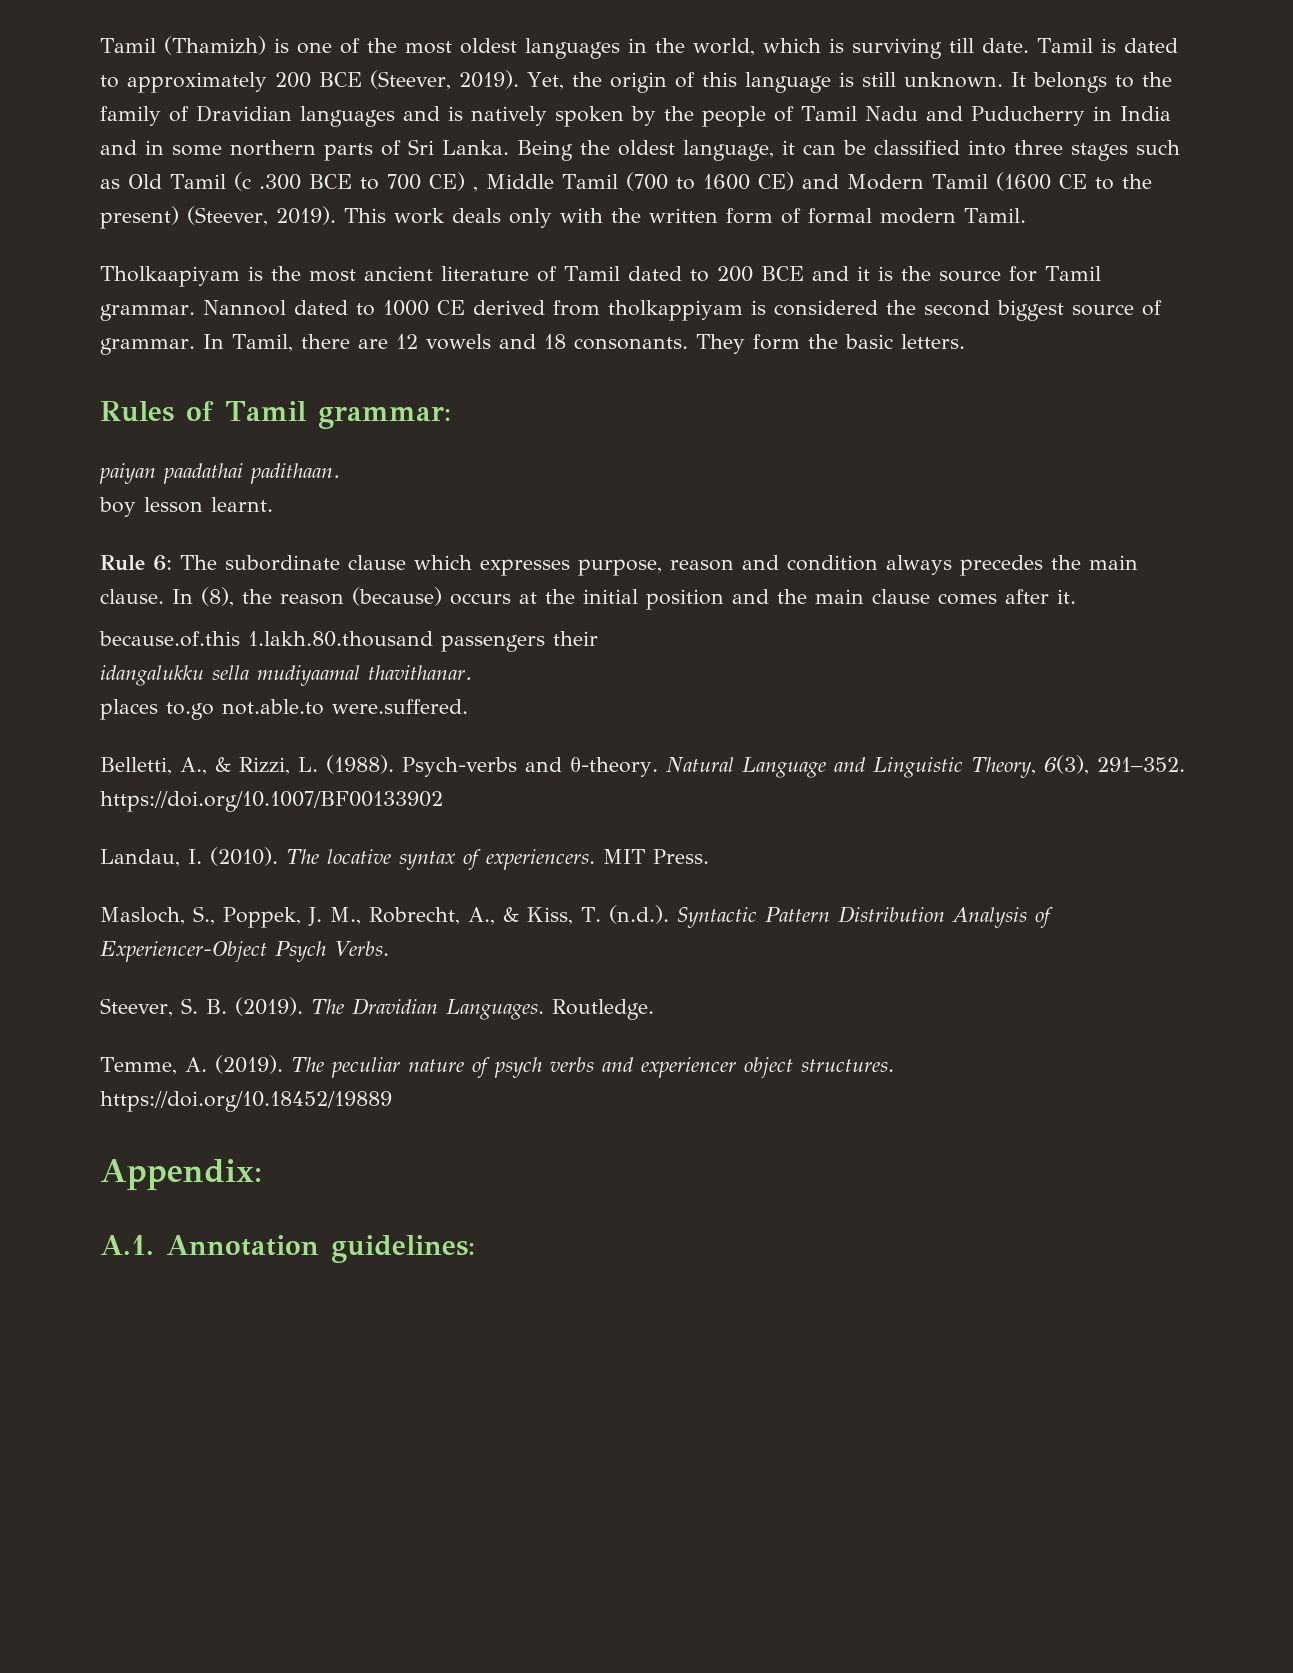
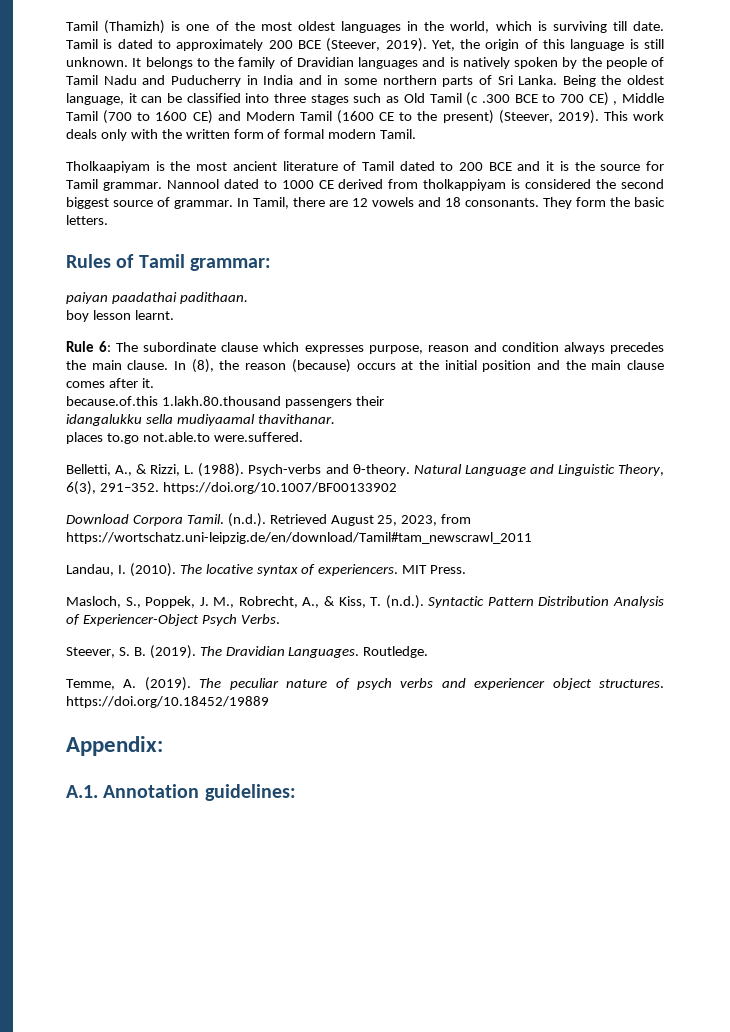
(443, 801) none -> [66,513,472,527] [66,532,532,544] // Download Corpora Tamil. (n.d.). Retrieved August 25, 2023, from https://wortschatz.uni-leipzig.de/en/download/Tamil#tam_newscrawl_2011

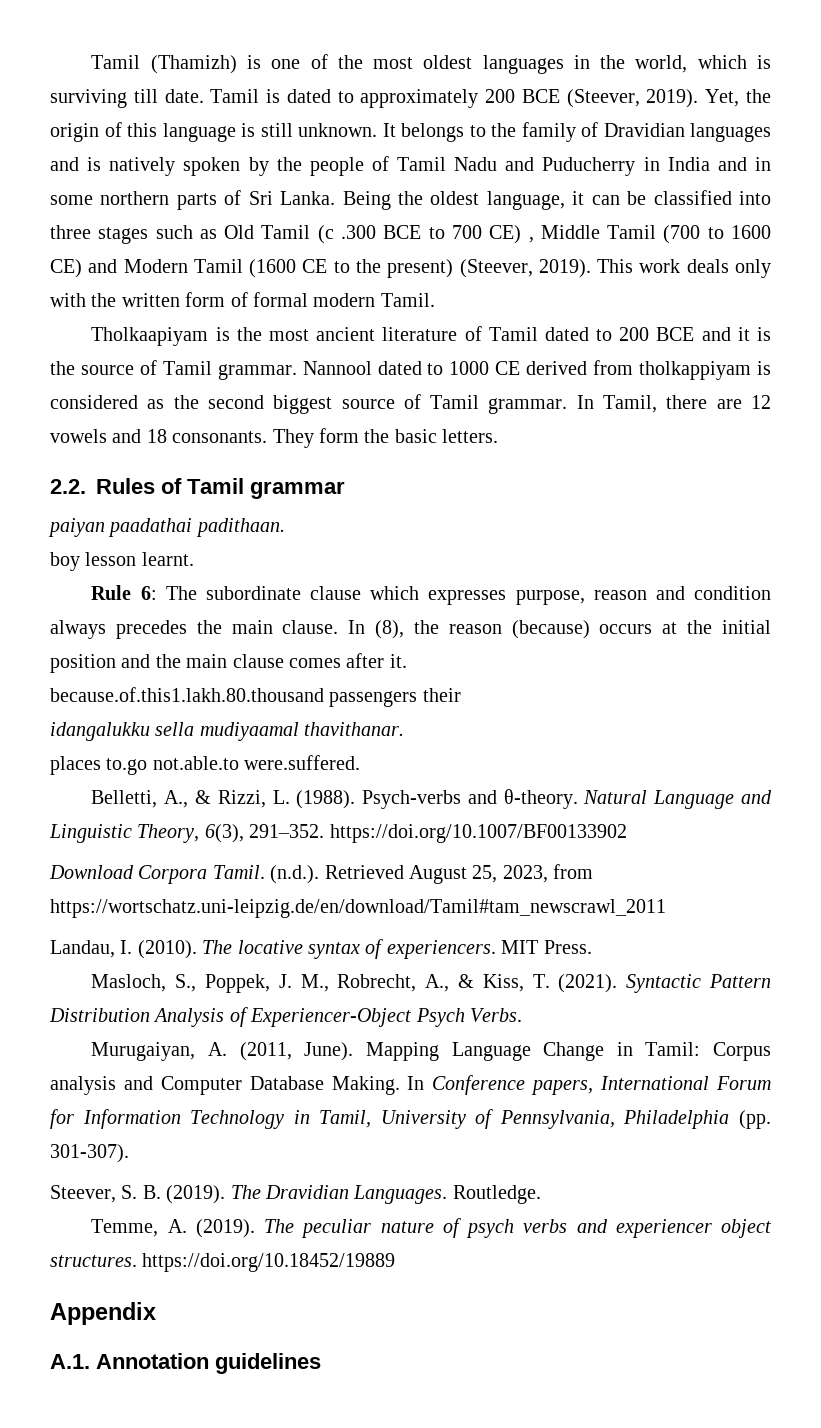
[646,161,664,171] for -> [139,360,157,375] of
(592, 184) none -> [147,399,165,409] as
(170, 202) none -> [430,395,480,409] Tamil
(108, 220) none -> [50,479,86,494] 2.2.
[189,258,271,271] grammar: -> [250,481,345,499] grammar
[66,396,281,406] because.of.this 1.lakh.80.thousand -> [50,687,324,702] because.of.this1.lakh.80.thousand
[385,595,424,609] (n.d.). -> [558,974,618,993] (2021).
(280, 619) none -> [91,1042,772,1061] [50,1075,772,1095] [50,1109,771,1129] [50,1144,129,1163] // Murugaiyan, A. (2011, June). Mapping Language Change in Tamil: Corpus analysis and Computer Database Making. In Conference papers, International Forum for Information Technology in Tamil, University of Pennsylvania, Philadelphia (pp. 301-307).
[66,736,163,756] Appendix: -> [50,1302,156,1325] Appendix
[204,784,296,801] guidelines: -> [215,1353,321,1374] guidelines

